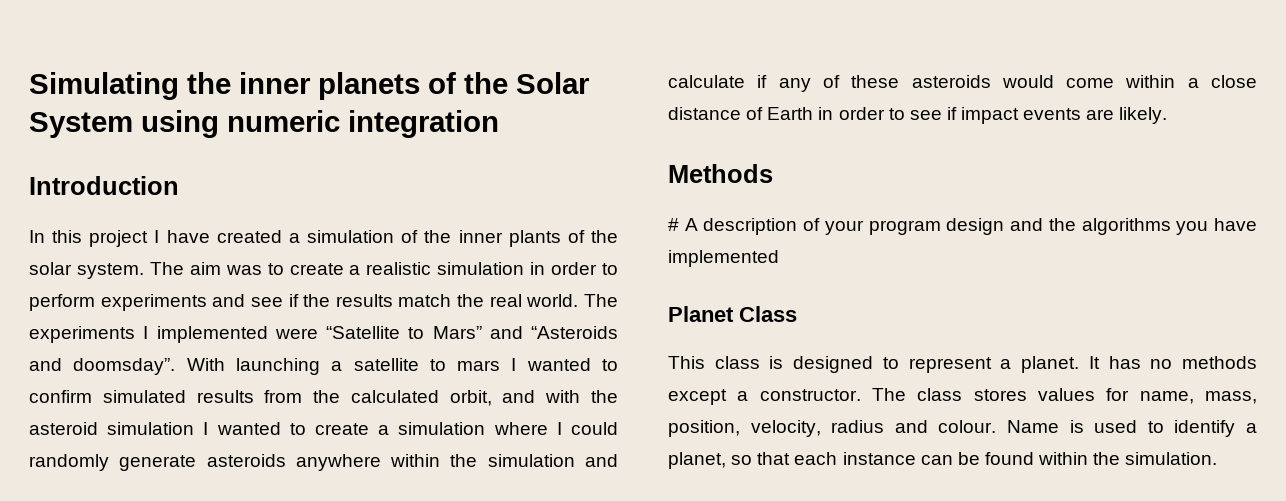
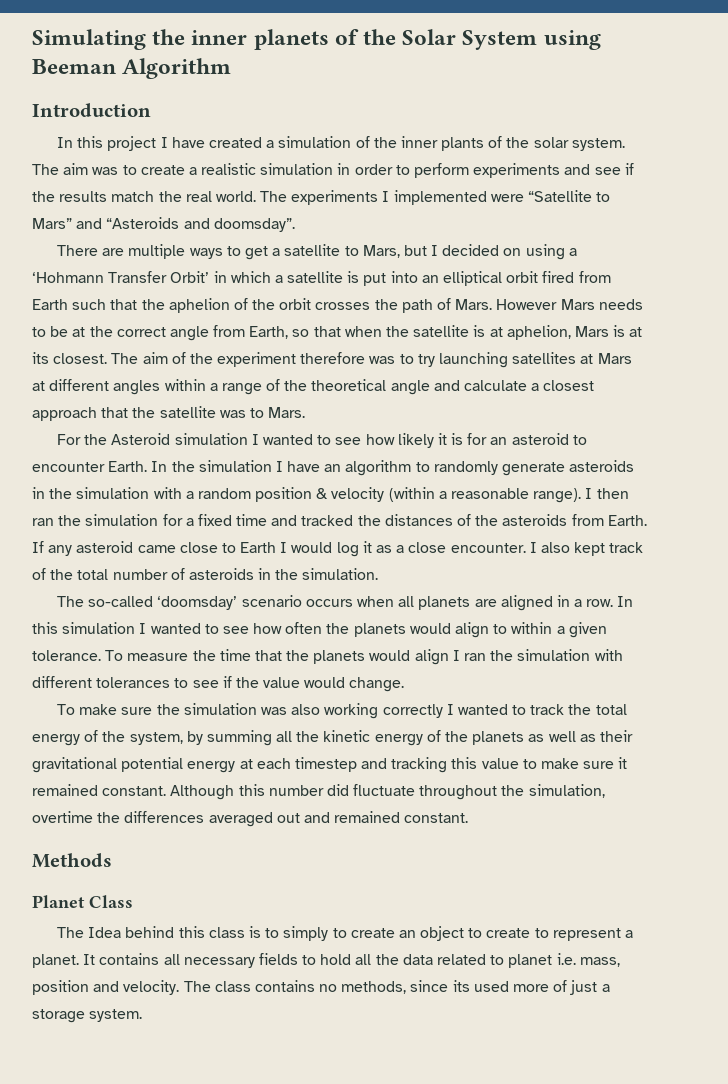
[227,110,499,138] numeric integration -> [32,58,232,79] Beeman Algorithm
[186,358,618,375] [29,390,618,406] [29,422,618,435] [29,454,618,471] [668,75,1257,92] [668,107,1168,124] [668,164,773,183] [668,218,1257,235] [668,250,779,267] [668,306,797,322] [668,356,874,373] With launching a satellite to mars I wanted to confirm simulated results from the calculated orbit, and with the asteroid simulation I wanted to create a simulation where I could randomly generate asteroids anywhere within the simulation and calculate if any of these asteroids would come within a close distance of Earth in order to see if impact events are likely. // Methods // # A description of your program design and the algorithms you have implemented // Planet Class // This class is designed -> [57,244,577,260] [32,271,611,286] [32,298,643,313] [32,325,643,341] [32,352,632,368] [32,379,595,395] [32,406,306,421] [57,433,587,448] [32,460,635,476] [32,487,629,503] [32,514,647,526] [32,541,644,557] [32,568,379,580] [57,595,634,611] [32,622,607,638] [32,649,623,665] [32,676,405,692] [57,703,627,719] [32,730,633,746] [32,757,628,773] [32,784,605,800] [32,811,469,827] [32,853,112,868] [32,895,133,908] [57,926,531,941] // There are multiple ways to get a satellite to Mars, but I decided on using a ‘Hohmann Transfer Orbit’ in which a satellite is put into an elliptical orbit fired from Earth such that the aphelion of the orbit crosses the path of Mars. However Mars needs to be at the correct angle from Earth, so that when the satellite is at aphelion, Mars is at its closest. The aim of the experiment therefore was to try launching satellites at Mars at different angles within a range of the theoretical angle and calculate a closest approach that the satellite was to Mars. // For the Asteroid simulation I wanted to see how likely it is for an asteroid to encounter Earth. In the simulation I have an algorithm to randomly generate asteroids in the simulation with a random position & velocity (within a reasonable range). I then ran the simulation for a fixed time and tracked the distances of the asteroids from Earth. If any asteroid came close to Earth I would log it as a close encounter. I also kept track of the total number of asteroids in the simulation. // The so-called ‘doomsday’ scenario occurs when all planets are aligned in a row. In this simulation I wanted to see how often the planets would align to within a given tolerance. To measure the time that the planets would align I ran the simulation with different tolerances to see if the value would change. // To make sure the simulation was also working correctly I wanted to track the total energy of the system, by summing all the kinetic energy of the planets as well as their gravitational potential energy at each timestep and tracking this value to make sure it remained constant. Although this number did fluctuate throughout the simulation, overtime the differences averaged out and remained constant. // Methods // Planet Class // The Idea behind this class is to simply to create an object to create
[1108,356,1257,369] [668,388,1257,405] [668,420,1257,437] [668,452,1218,469] has no methods except a constructor. The class stores values for name, mass, position, velocity, radius and colour. Name is used to identify a planet, so that each instance can be found within the simulation. -> [99,953,620,968] [32,980,610,995] [32,1009,143,1023] contains all necessary fields to hold all the data related to planet i.e. mass, position and velocity. The class contains no methods, since its used more of just a storage system.

